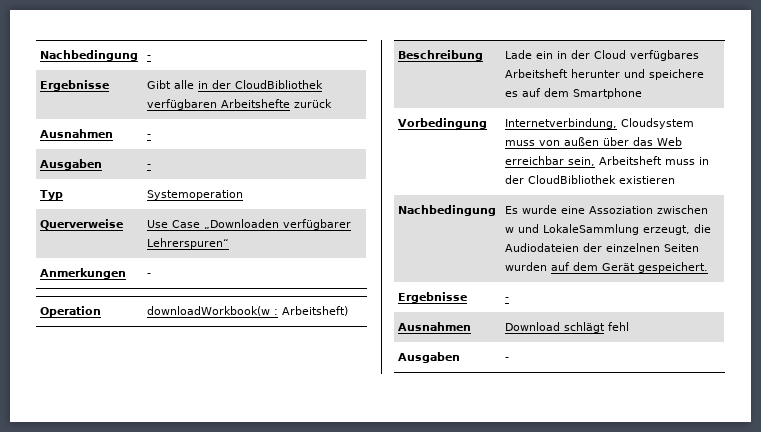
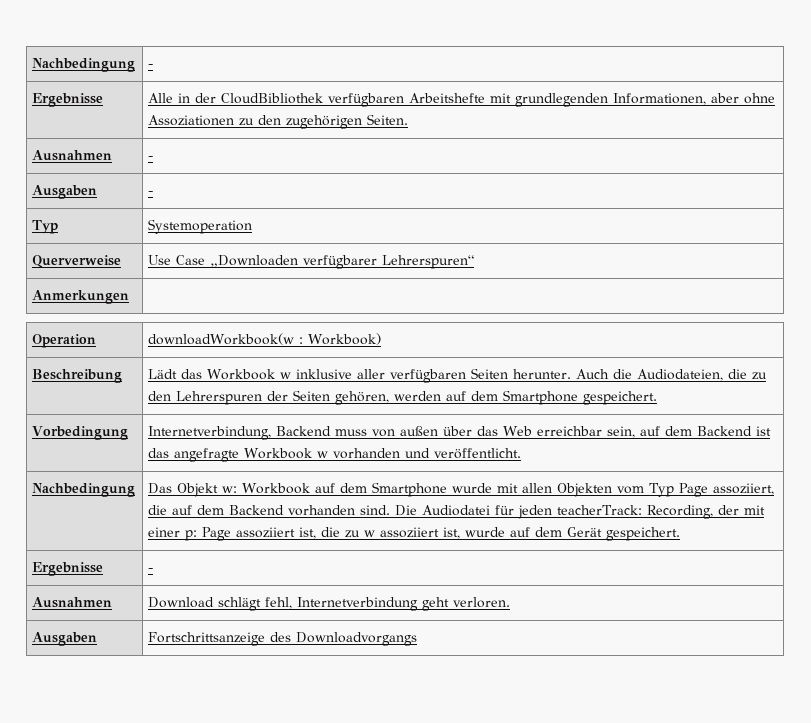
[147,80,195,89] Gibt alle -> [148,93,174,103] Alle
[294,99,333,108] zurück -> [490,93,776,107] [148,114,409,129] mit grundlegenden Informationen, aber ohne Assoziationen zu den zugehörigen Seiten.
[147,273,152,277] - -> (130, 297) none
[282,306,349,316] Arbeitsheft) -> [308,333,382,345] Workbook)
[505,50,700,61] [505,69,705,80] [505,88,643,99] Lade ein in der Cloud verfügbares Arbeitsheft herunter und speichere es auf dem Smartphone -> [148,368,768,383] [148,390,658,405] Lädt das Workbook w inklusive aller verfügbaren Seiten herunter. Auch die Audiodateien, die zu den Lehrerspuren der Seiten gehören, werden auf dem Smartphone gespeichert.
[621,118,695,129] Cloudsystem -> [276,426,332,436] Backend
[599,156,710,165] [505,175,676,184] [398,205,497,216] [505,205,709,214] [505,224,712,235] [505,243,700,252] [505,262,548,271] Arbeitsheft muss in der CloudBibliothek existieren // Nachbedingung | Es wurde eine Assoziation zwischen w und LokaleSammlung erzeugt, die Audiodateien der einzelnen Seiten wurden -> [640,426,772,436] [148,448,522,462] [32,483,136,497] [148,482,775,497] [148,505,766,519] [148,527,506,541] auf dem Backend ist das angefragte Workbook w vorhanden und veröffentlicht. // Nachbedingung | Das Objekt w: Workbook auf dem Smartphone wurde mit allen Objekten vom Typ Page assoziiert, die auf dem Backend vorhanden sind. Die Audiodatei für jeden teacherTrack: Recording, der mit einer p: Page assoziiert ist, die zu w assoziiert ist, wurde
[608,322,630,331] [398,352,461,363] [505,357,510,361] fehl // Ausgaben | - -> [265,597,511,611] [32,632,98,646] [148,632,418,646] fehl, Internetverbindung geht verloren. // Ausgaben | Fortschrittsanzeige des Downloadvorgangs

